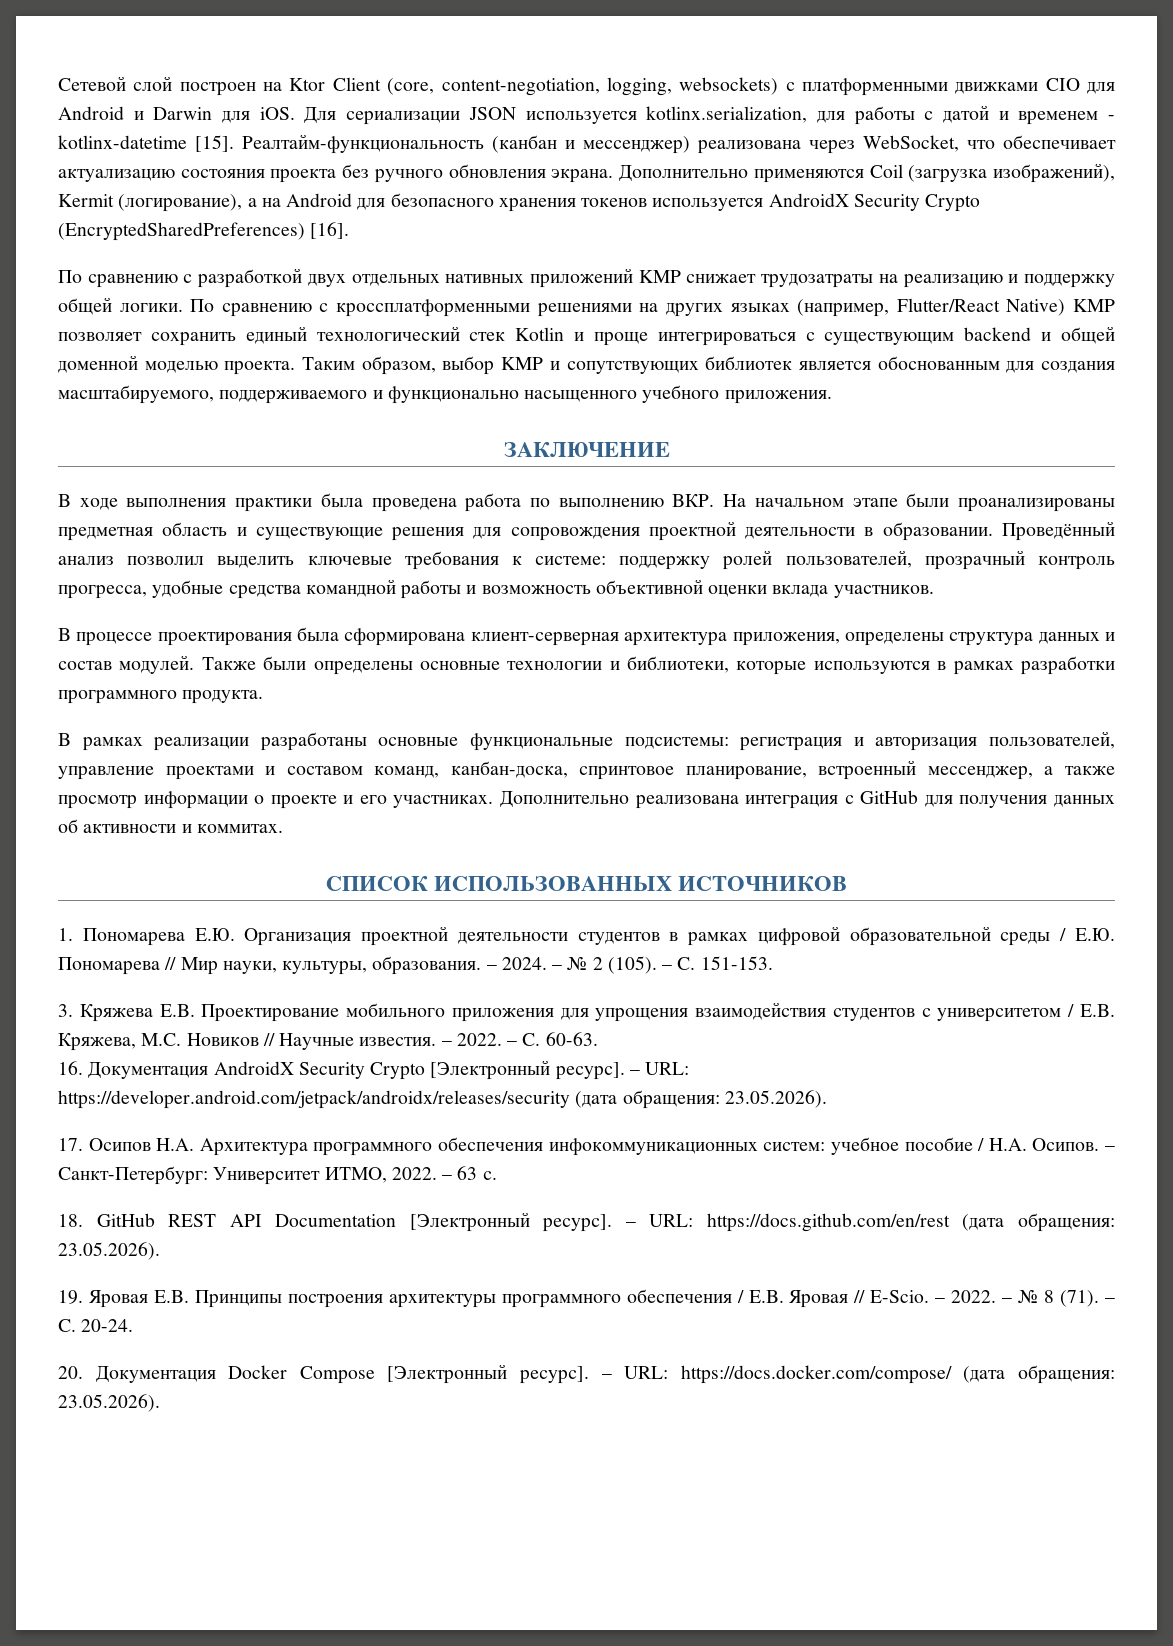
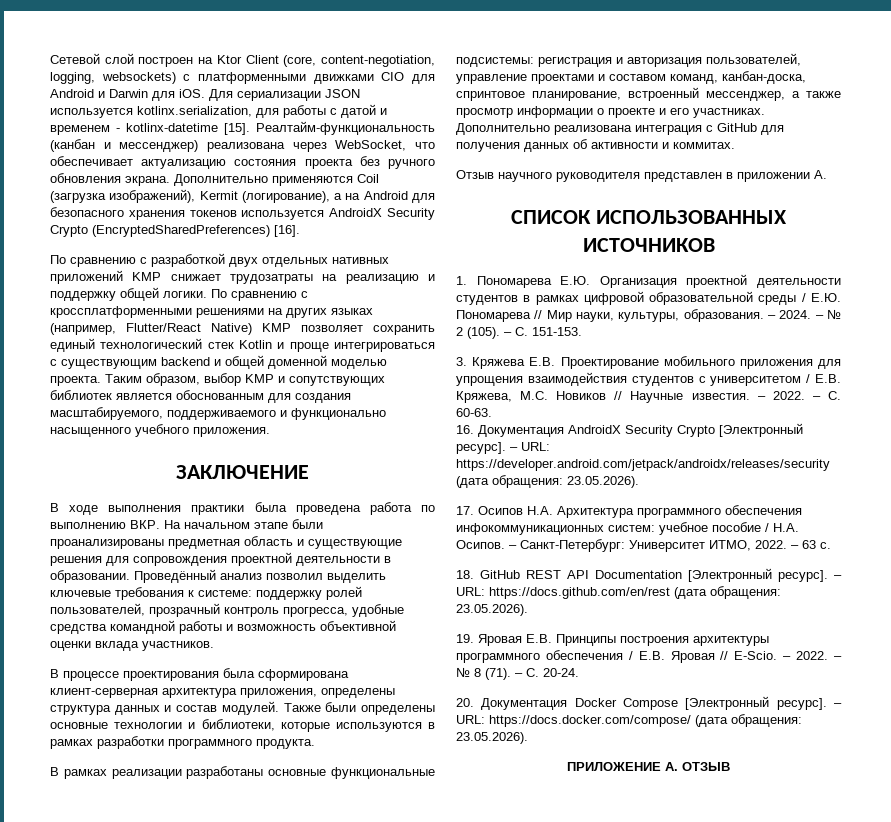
(283, 828) none -> [456,170,827,182] // Отзыв научного руководителя представлен в приложении А.
(160, 1403) none -> [567,762,730,771] // ПРИЛОЖЕНИЕ А. ОТЗЫВ

